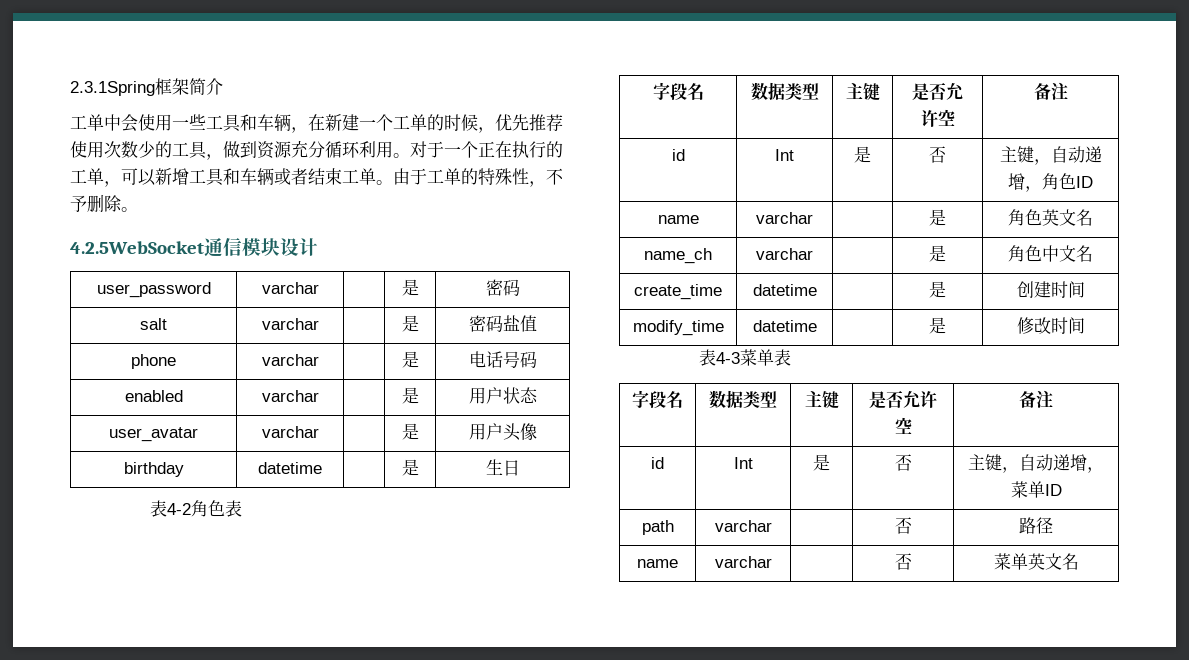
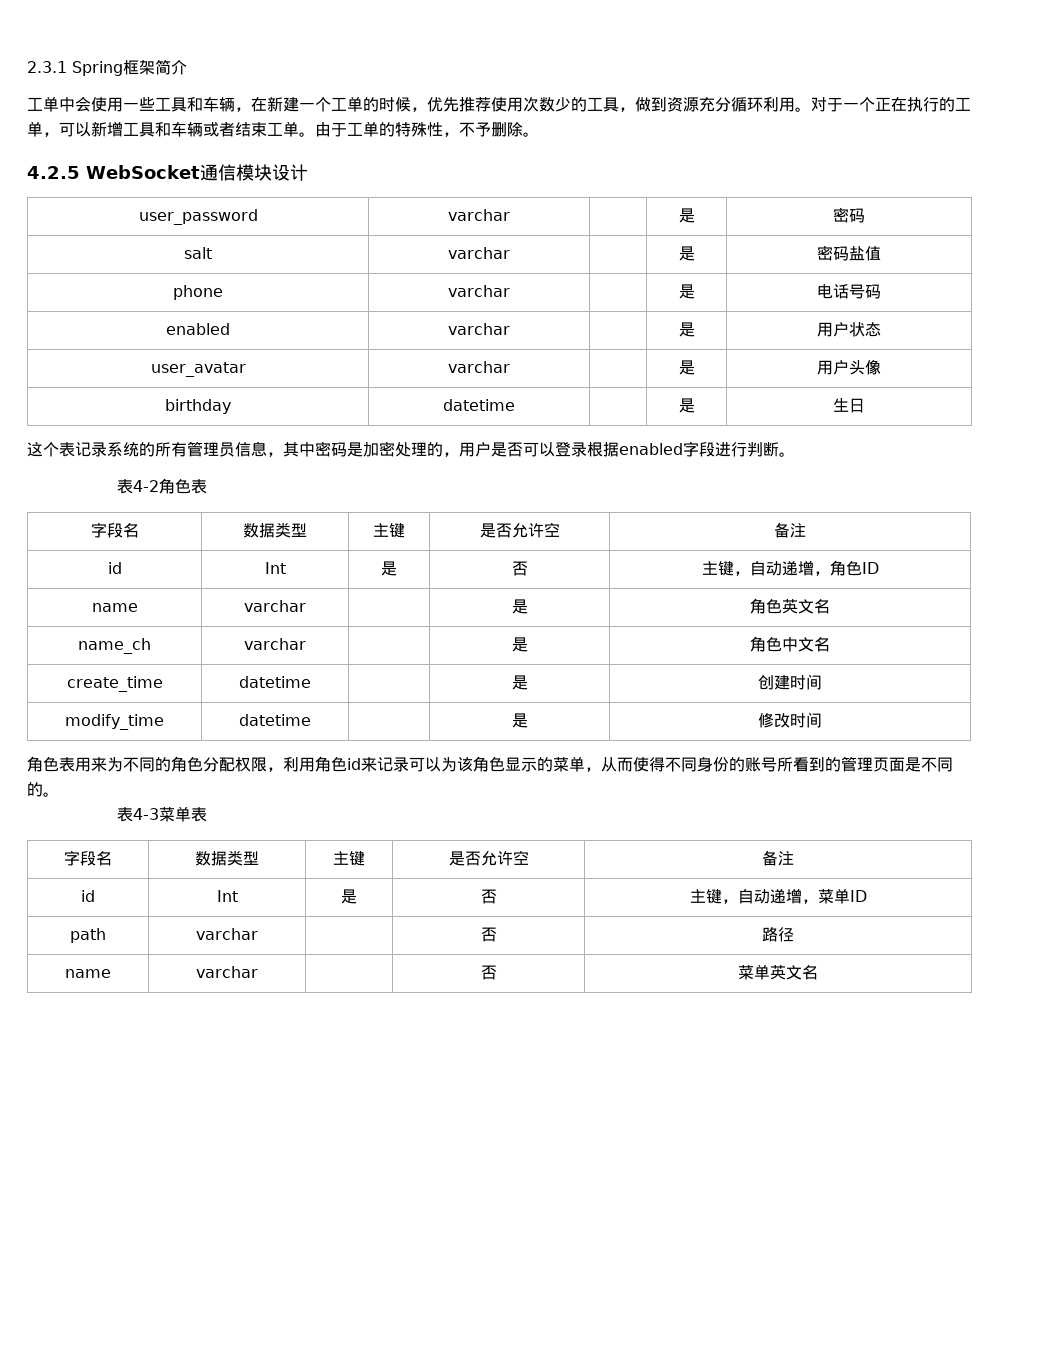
[70,81,155,96] 2.3.1Spring -> [27,61,123,76] 2.3.1 Spring
[70,241,204,254] 4.2.5WebSocket -> [27,165,200,179] 4.2.5 WebSocket
(520, 468) none -> [27,441,795,457] // 这个表记录系统的所有管理员信息，其中密码是加密处理的，用户是否可以登录根据enabled字段进行判断。
(1085, 325) none -> [27,756,953,772] [27,782,59,797] // 角色表用来为不同的角色分配权限，利用角色id来记录可以为该角色显示的菜单，从而使得不同身份的账号所看到的管理页面是不同的。

